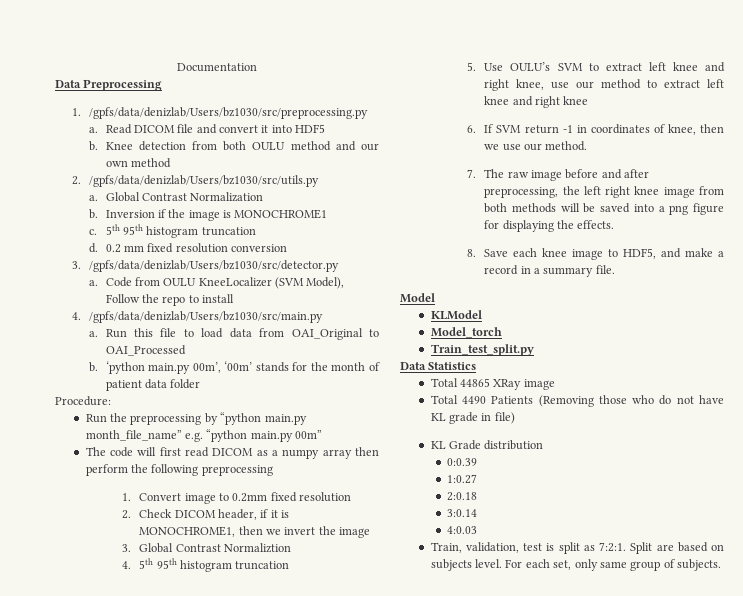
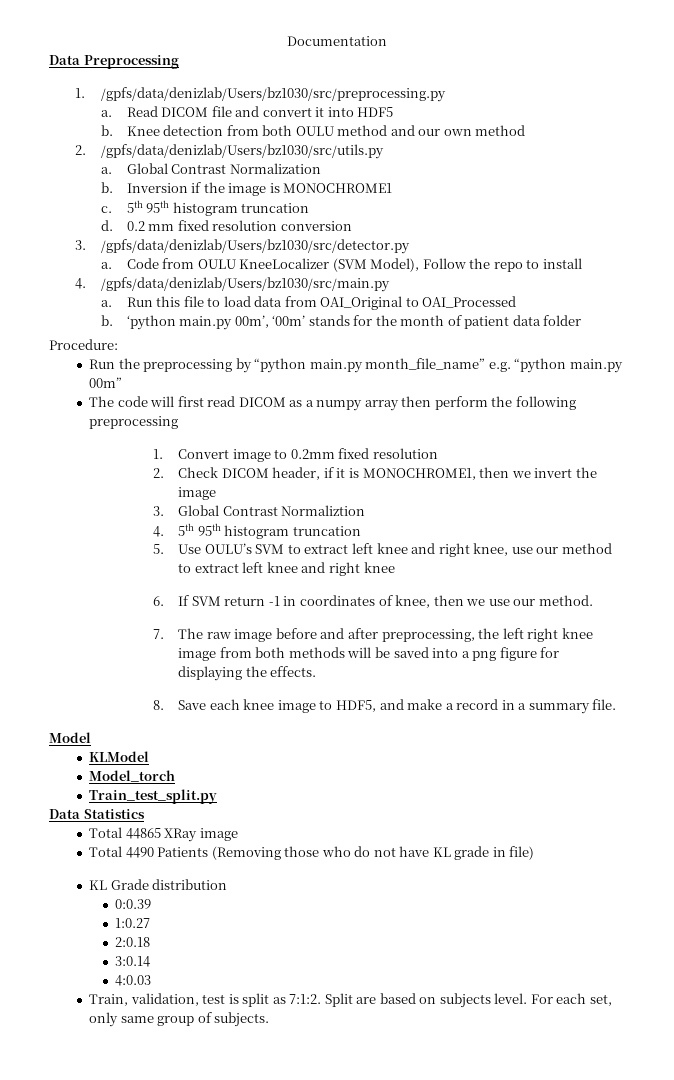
[599,542,627,552] 7:2:1. -> [289,994,322,1004] 7:1:2.

